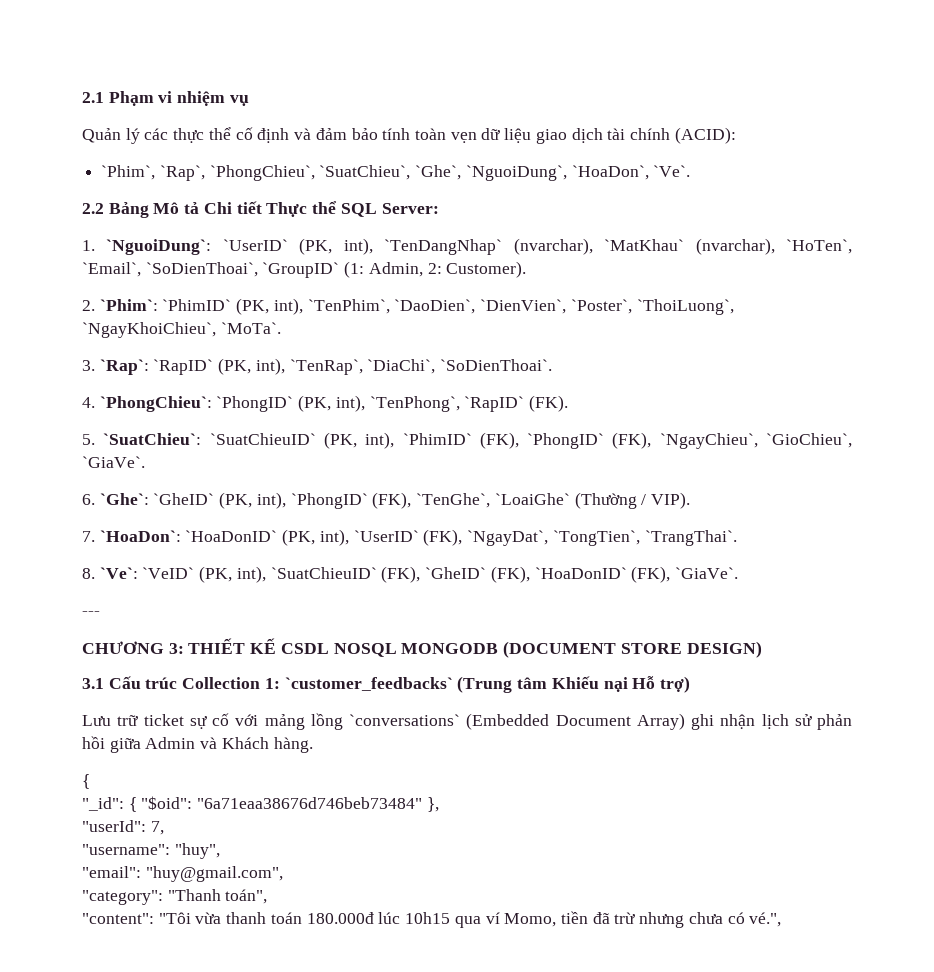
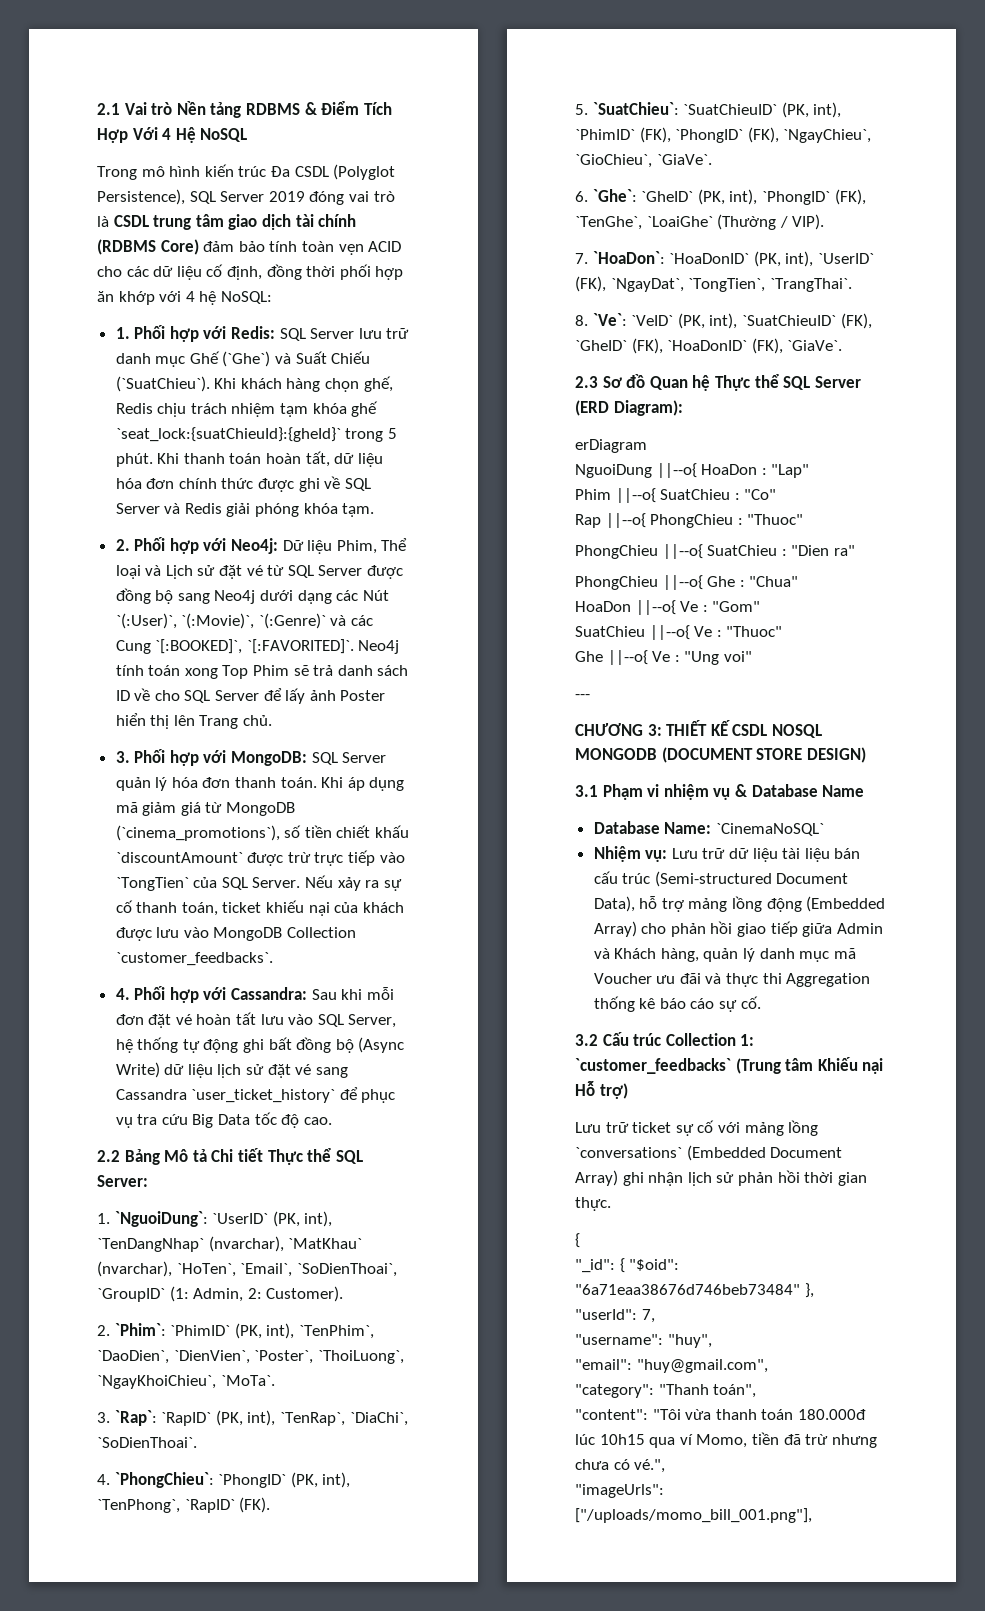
[108,91,249,106] [82,127,312,144] Phạm vi nhiệm vụ // Quản lý các thực thể cố định và -> [124,101,392,118] [97,127,248,143] [97,164,396,180] [97,189,395,205] [97,214,357,230] [97,239,199,255] Vai trò Nền tảng RDBMS & Điểm Tích Hợp Với 4 Hệ NoSQL // Trong mô hình kiến trúc Đa CSDL (Polyglot Persistence), SQL Server 2019 đóng vai trò là CSDL trung tâm giao dịch tài chính (RDBMS Core)
[481,127,736,144] [101,165,691,181] dữ liệu giao dịch tài chính (ACID): // `Phim`, `Rap`, `PhongChieu`, `SuatChieu`, `Ghe`, `NguoiDung`, `HoaDon`, `Ve`. -> [368,241,402,252] [97,264,404,280] [97,291,272,305] [115,325,410,342] [115,351,371,367] [115,376,393,392] [115,401,379,417] [115,427,397,442] [115,451,383,467] [115,476,371,492] [115,503,375,517] [115,537,408,554] [115,565,404,579] [115,588,389,604] [115,613,374,629] [115,639,400,654] [115,665,409,679] [115,688,386,704] [115,713,273,729] [115,749,387,766] [115,777,405,791] [115,802,296,816] [115,825,410,841] [115,850,405,866] [115,875,402,891] [115,900,404,916] [115,927,357,941] [115,952,273,966] [115,986,394,1003] [115,1012,397,1028] [115,1037,405,1053] [115,1062,348,1078] [115,1087,396,1103] [115,1112,332,1128] ACID cho các dữ liệu cố định, đồng thời phối hợp ăn khớp với 4 hệ NoSQL: // 1. Phối hợp với Redis: SQL Server lưu trữ danh mục Ghế (`Ghe`) và Suất Chiếu (`SuatChieu`). Khi khách hàng chọn ghế, Redis chịu trách nhiệm tạm khóa ghế `seat_lock:{suatChieuId}:{gheId}` trong 5 phút. Khi thanh toán hoàn tất, dữ liệu hóa đơn chính thức được ghi về SQL Server và Redis giải phóng khóa tạm. // 2. Phối hợp với Neo4j: Dữ liệu Phim, Thể loại và Lịch sử đặt vé từ SQL Server được đồng bộ sang Neo4j dưới dạng các Nút `(:User)`, `(:Movie)`, `(:Genre)` và các Cung `[:BOOKED]`, `[:FAVORITED]`. Neo4j tính toán xong Top Phim sẽ trả danh sách ID về cho SQL Server để lấy ảnh Poster hiển thị lên Trang chủ. // 3. Phối hợp với MongoDB: SQL Server quản lý hóa đơn thanh toán. Khi áp dụng mã giảm giá từ MongoDB (`cinema_promotions`), số tiền chiết khấu `discountAmount` được trừ trực tiếp vào `TongTien` của SQL Server. Nếu xảy ra sự cố thanh toán, ticket khiếu nại của khách được lưu vào MongoDB Collection `customer_feedbacks`. // 4. Phối hợp với Cassandra: Sau khi mỗi đơn đặt vé hoàn tất lưu vào SQL Server, hệ thống tự động ghi bất đồng bộ (Async Write) dữ liệu lịch sử đặt vé sang Cassandra `user_ticket_history` để phục vụ tra cứu Big Data tốc độ cao.
(738, 573) none -> [575,374,861,391] [575,400,683,416] [575,439,647,453] [575,463,810,478] [575,488,777,503] [575,513,804,528] [575,544,855,559] [575,575,799,590] [575,600,761,615] [575,625,783,640] [575,650,752,665] // 2.3 Sơ đồ Quan hệ Thực thể SQL Server (ERD Diagram): // erDiagram // NguoiDung ||--o{ HoaDon : "Lap" // Phim ||--o{ SuatChieu : "Co" // Rap ||--o{ PhongChieu : "Thuoc" // PhongChieu ||--o{ SuatChieu : "Dien ra" // PhongChieu ||--o{ Ghe : "Chua" // HoaDon ||--o{ Ve : "Gom" // SuatChieu ||--o{ Ve : "Thuoc" // Ghe ||--o{ Ve : "Ung voi"
(104, 683) none -> [602,784,865,800] [593,821,824,836] [593,846,861,862] [593,871,849,887] [593,896,886,912] [593,921,883,937] [593,948,856,962] [593,973,871,987] [593,996,761,1012] [575,1034,598,1046] Phạm vi nhiệm vụ & Database Name // Database Name: `CinemaNoSQL` // Nhiệm vụ: Lưu trữ dữ liệu tài liệu bán cấu trúc (Semi-structured Document Data), hỗ trợ mảng lồng động (Embedded Array) cho phản hồi giao tiếp giữa Admin và Khách hàng, quản lý danh mục mã Voucher ưu đãi và thực thi Aggregation thống kê báo cáo sự cố. // 3.2
[109,737,313,753] giữa Admin và Khách hàng. -> [804,1172,867,1186] [575,1197,611,1211] thời gian thực.
(782, 919) none -> [575,1484,664,1498] [575,1508,812,1523] // "imageUrls": ["/uploads/momo_bill_001.png"],

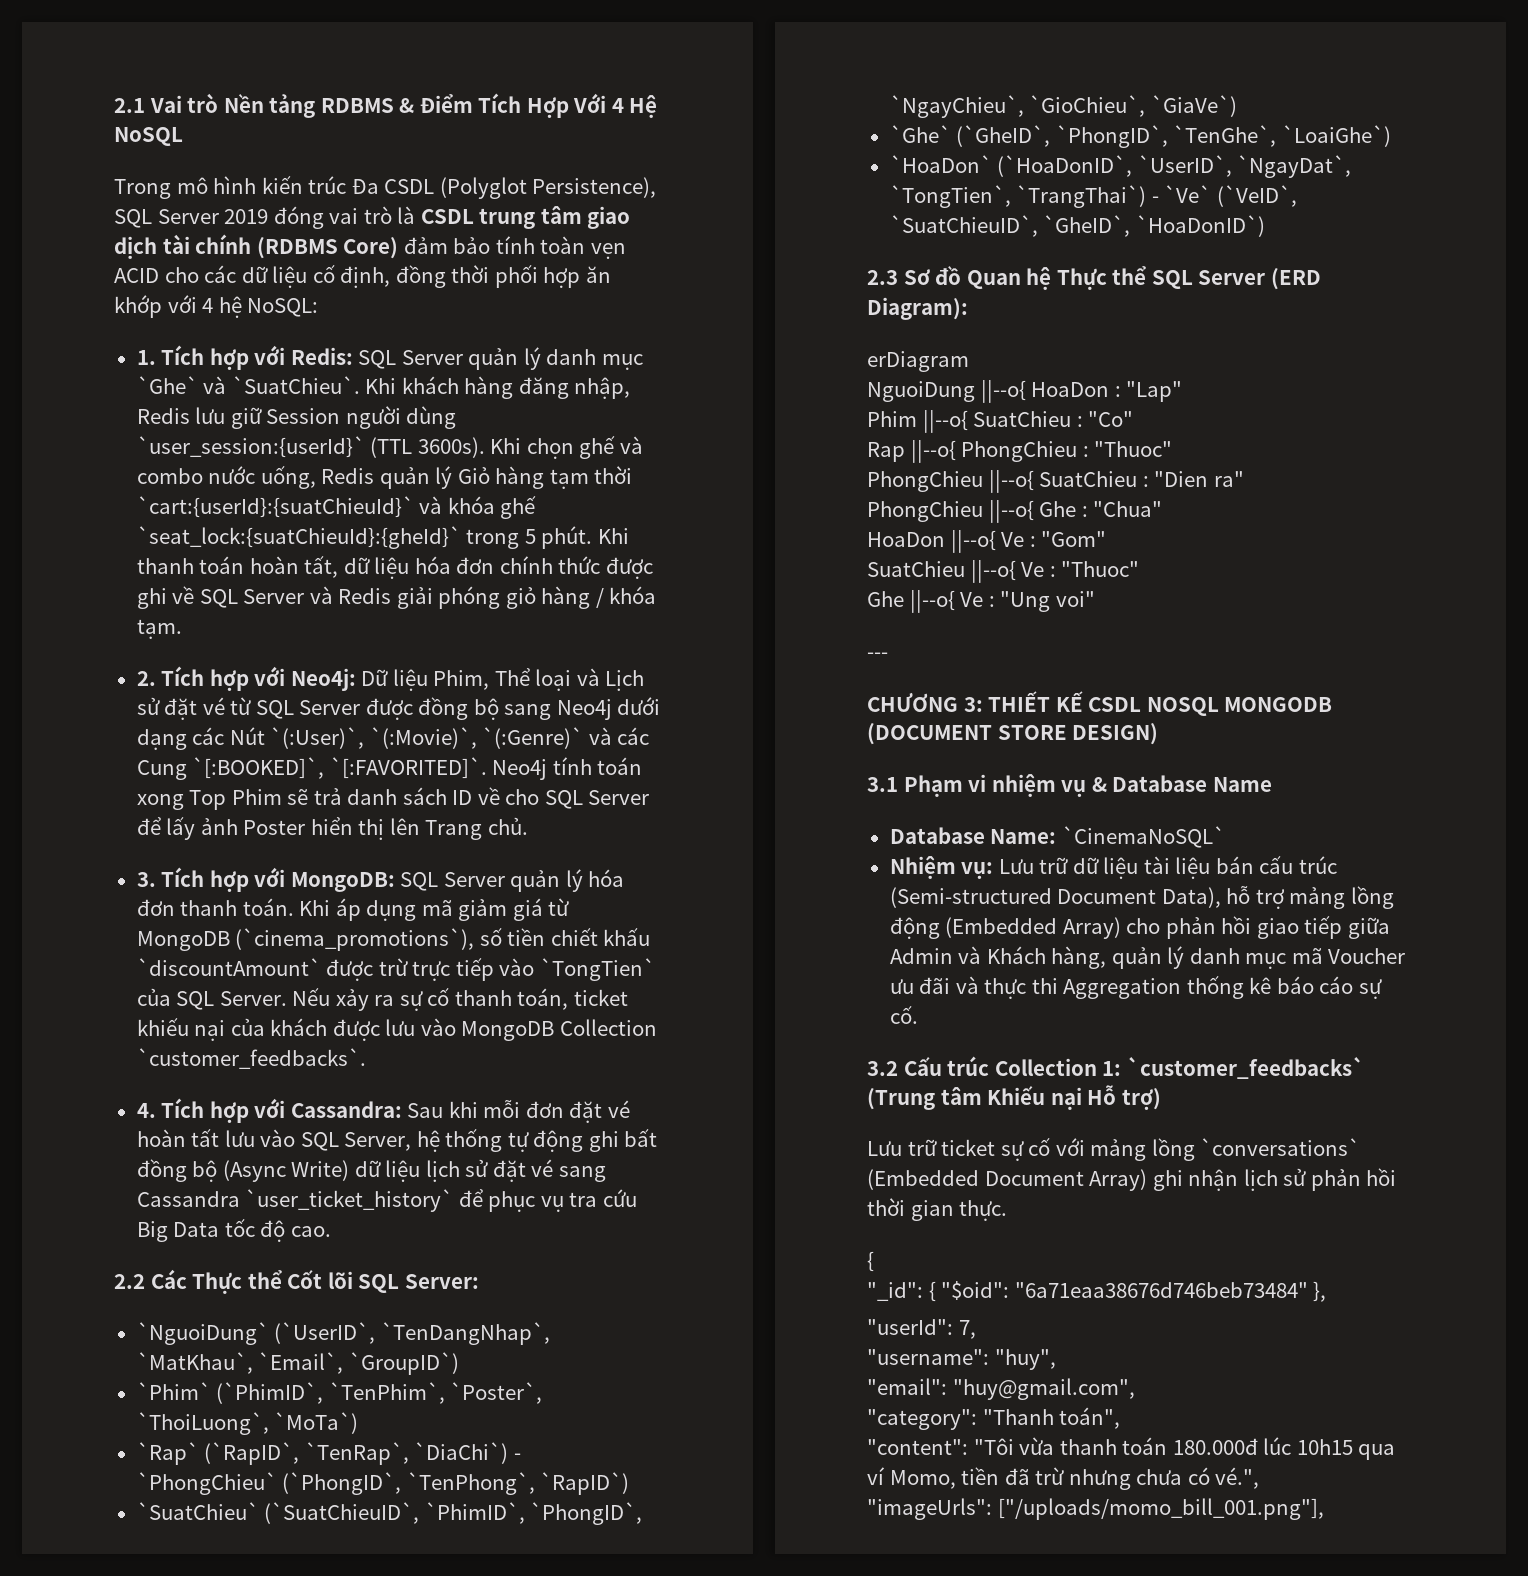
[134,325,166,339] Phối -> [161,345,205,365] Tích
[358,328,410,339] [115,351,371,367] [115,376,393,392] [115,403,309,417] lưu trữ danh mục Ghế (`Ghe`) và Suất Chiếu (`SuatChieu`). Khi khách hàng chọn ghế, Redis chịu trách nhiệm tạm -> [468,347,643,370] [136,376,631,399] [136,406,457,429] [136,435,643,459] [136,465,633,489] [136,496,443,518] quản lý danh mục `Ghe` và `SuatChieu`. Khi khách hàng đăng nhập, Redis lưu giữ Session người dùng `user_session:{userId}` (TTL 3600s). Khi chọn ghế và combo nước uống, Redis quản lý Giỏ hàng tạm thời `cart:{userId}:{suatChieuId}` và
(300, 510) none -> [505,586,604,609] giỏ hàng /
[134,537,166,551] Phối -> [161,666,205,686] Tích
[134,749,166,763] Phối -> [161,867,205,887] Tích
[134,986,166,1000] Phối -> [161,1098,205,1118] Tích
[124,1148,363,1165] [97,1175,148,1187] [97,1211,333,1227] [97,1236,363,1252] [97,1261,397,1277] [97,1286,344,1302] [97,1323,374,1339] [97,1350,404,1364] [97,1375,275,1389] [97,1410,408,1426] [97,1437,197,1448] [97,1472,351,1488] [97,1497,271,1513] [575,102,842,118] [575,127,872,143] [575,154,712,168] [575,189,866,205] [575,214,825,230] [575,251,874,267] [575,276,852,292] [575,313,872,329] [575,338,843,354] Bảng Mô tả Chi tiết Thực thể SQL Server: // 1. `NguoiDung`: `UserID` (PK, int), `TenDangNhap` (nvarchar), `MatKhau` (nvarchar), `HoTen`, `Email`, `SoDienThoai`, `GroupID` (1: Admin, 2: Customer). // 2. `Phim`: `PhimID` (PK, int), `TenPhim`, `DaoDien`, `DienVien`, `Poster`, `ThoiLuong`, `NgayKhoiChieu`, `MoTa`. // 3. `Rap`: `RapID` (PK, int), `TenRap`, `DiaChi`, `SoDienThoai`. // 4. `PhongChieu`: `PhongID` (PK, int), `TenPhong`, `RapID` (FK). // 5. `SuatChieu`: `SuatChieuID` (PK, int), `PhimID` (FK), `PhongID` (FK), `NgayChieu`, `GioChieu`, `GiaVe`. // 6. `Ghe`: `GheID` (PK, int), `PhongID` (FK), `TenGhe`, `LoaiGhe` (Thường / VIP). // 7. `HoaDon`: `HoaDonID` (PK, int), `UserID` (FK), `NgayDat`, `TongTien`, `TrangThai`. // 8. `Ve`: `VeID` (PK, int), `SuatChieuID` (FK), `GheID` (FK), `HoaDonID` (FK), `GiaVe`. -> [150,1269,479,1294] [136,1322,550,1345] [136,1352,459,1375] [136,1382,543,1404] [136,1412,359,1435] [136,1442,521,1465] [136,1472,630,1495] [136,1502,643,1525] [889,95,1237,118] [889,125,1391,148] [889,155,1352,178] [889,185,1297,208] [889,215,1265,237] Các Thực thể Cốt lõi SQL Server: // `NguoiDung` (`UserID`, `TenDangNhap`, `MatKhau`, `Email`, `GroupID`) // `Phim` (`PhimID`, `TenPhim`, `Poster`, `ThoiLuong`, `MoTa`) // `Rap` (`RapID`, `TenRap`, `DiaChi`) - `PhongChieu` (`PhongID`, `TenPhong`, `RapID`) // `SuatChieu` (`SuatChieuID`, `PhimID`, `PhongID`, `NgayChieu`, `GioChieu`, `GiaVe`) // `Ghe` (`GheID`, `PhongID`, `TenGhe`, `LoaiGhe`) // `HoaDon` (`HoaDonID`, `UserID`, `NgayDat`, `TongTien`, `TrangThai`) - `Ve` (`VeID`, `SuatChieuID`, `GheID`, `HoaDonID`)

